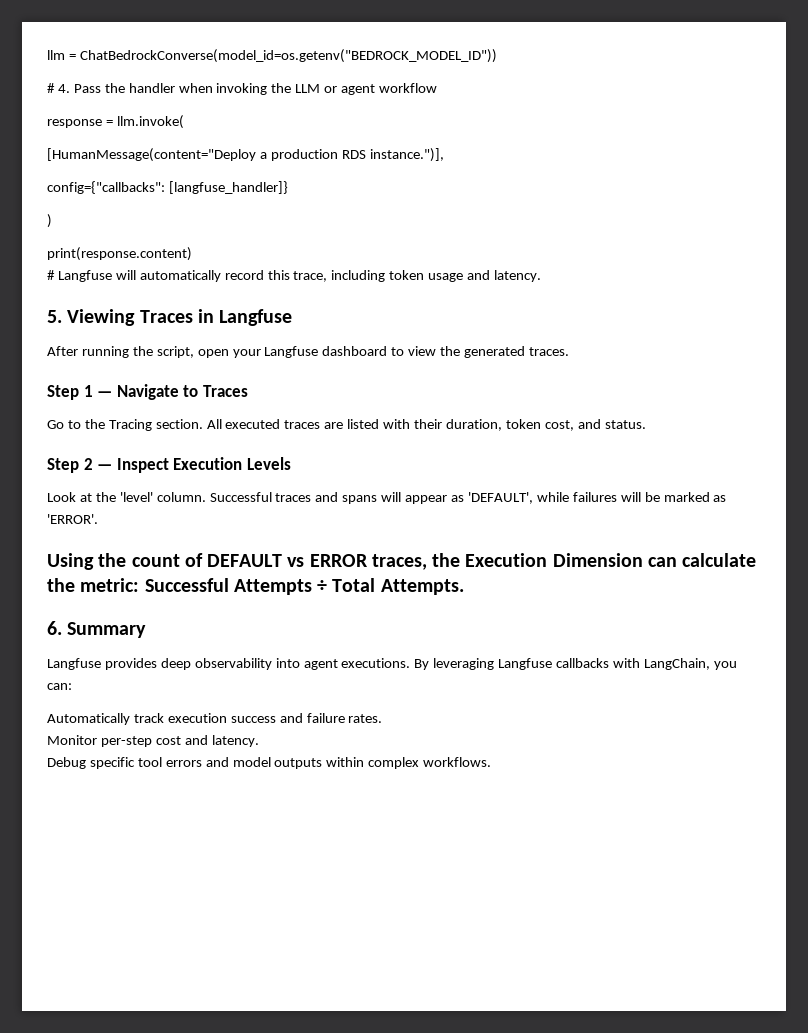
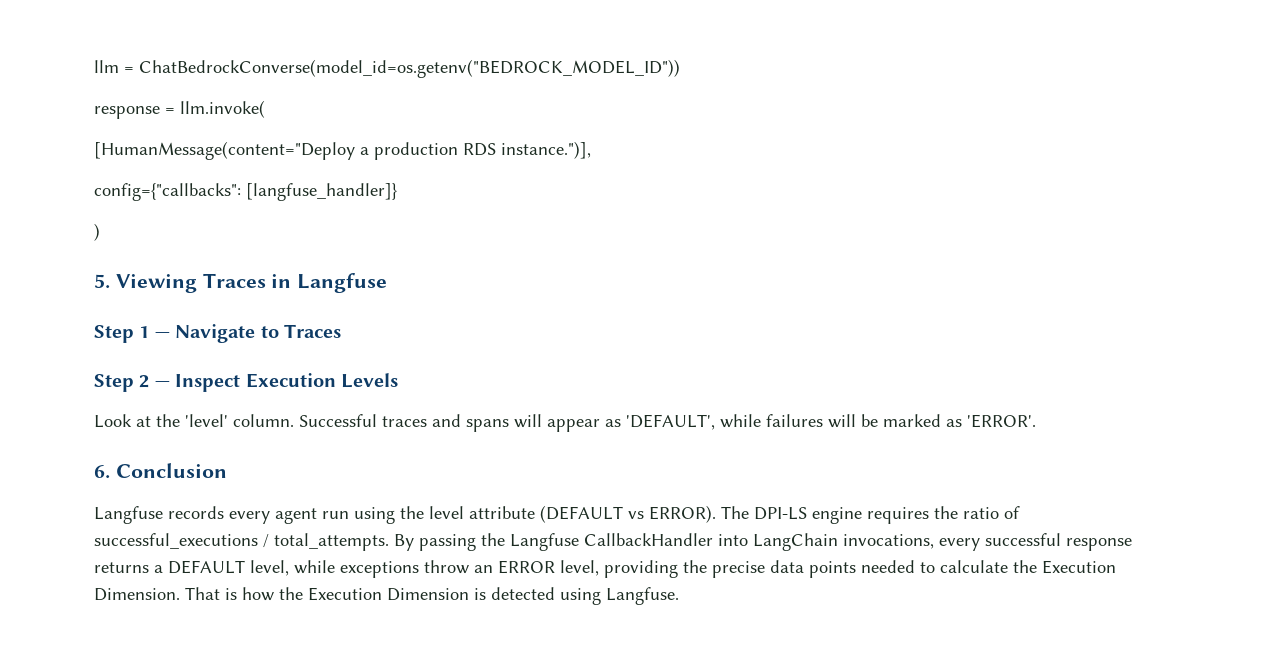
[47,83,438,95] // # 4. Pass the handler when invoking the LLM or agent workflow -> (680, 68) none
[47,247,192,261] [47,270,542,282] // print(response.content) // # Langfuse will automatically record this trace, including token usage and latency. -> (100, 232) none
[47,346,569,358] // After running the script, open your Langfuse dashboard to view the generated traces. -> (388, 283) none
[47,419,646,431] // Go to the Tracing section. All executed traces are listed with their duration, token cost, and status. -> (341, 331) none
[47,553,757,570] [47,578,464,595] [47,621,147,638] [47,658,737,670] [47,683,72,690] [47,713,383,725] [47,735,259,747] [47,757,492,769] Using the count of DEFAULT vs ERROR traces, the Execution Dimension can calculate the metric: Successful Attempts ÷ Total Attempts. // 6. Summary // Langfuse provides deep observability into agent executions. By leveraging Langfuse callbacks with LangChain, you can: // Automatically track execution success and failure rates. // Monitor per-step cost and latency. // Debug specific tool errors and model outputs within complex workflows. -> [94,463,227,479] [94,505,1020,524] [94,533,1132,551] [94,560,1116,578] [94,587,679,605] 6. Conclusion // Langfuse records every agent run using the level attribute (DEFAULT vs ERROR). The DPI-LS engine requires the ratio of successful_executions / total_attempts. By passing the Langfuse CallbackHandler into LangChain invocations, every successful response returns a DEFAULT level, while exceptions throw an ERROR level, providing the precise data points needed to calculate the Execution Dimension. That is how the Execution Dimension is detected using Langfuse.

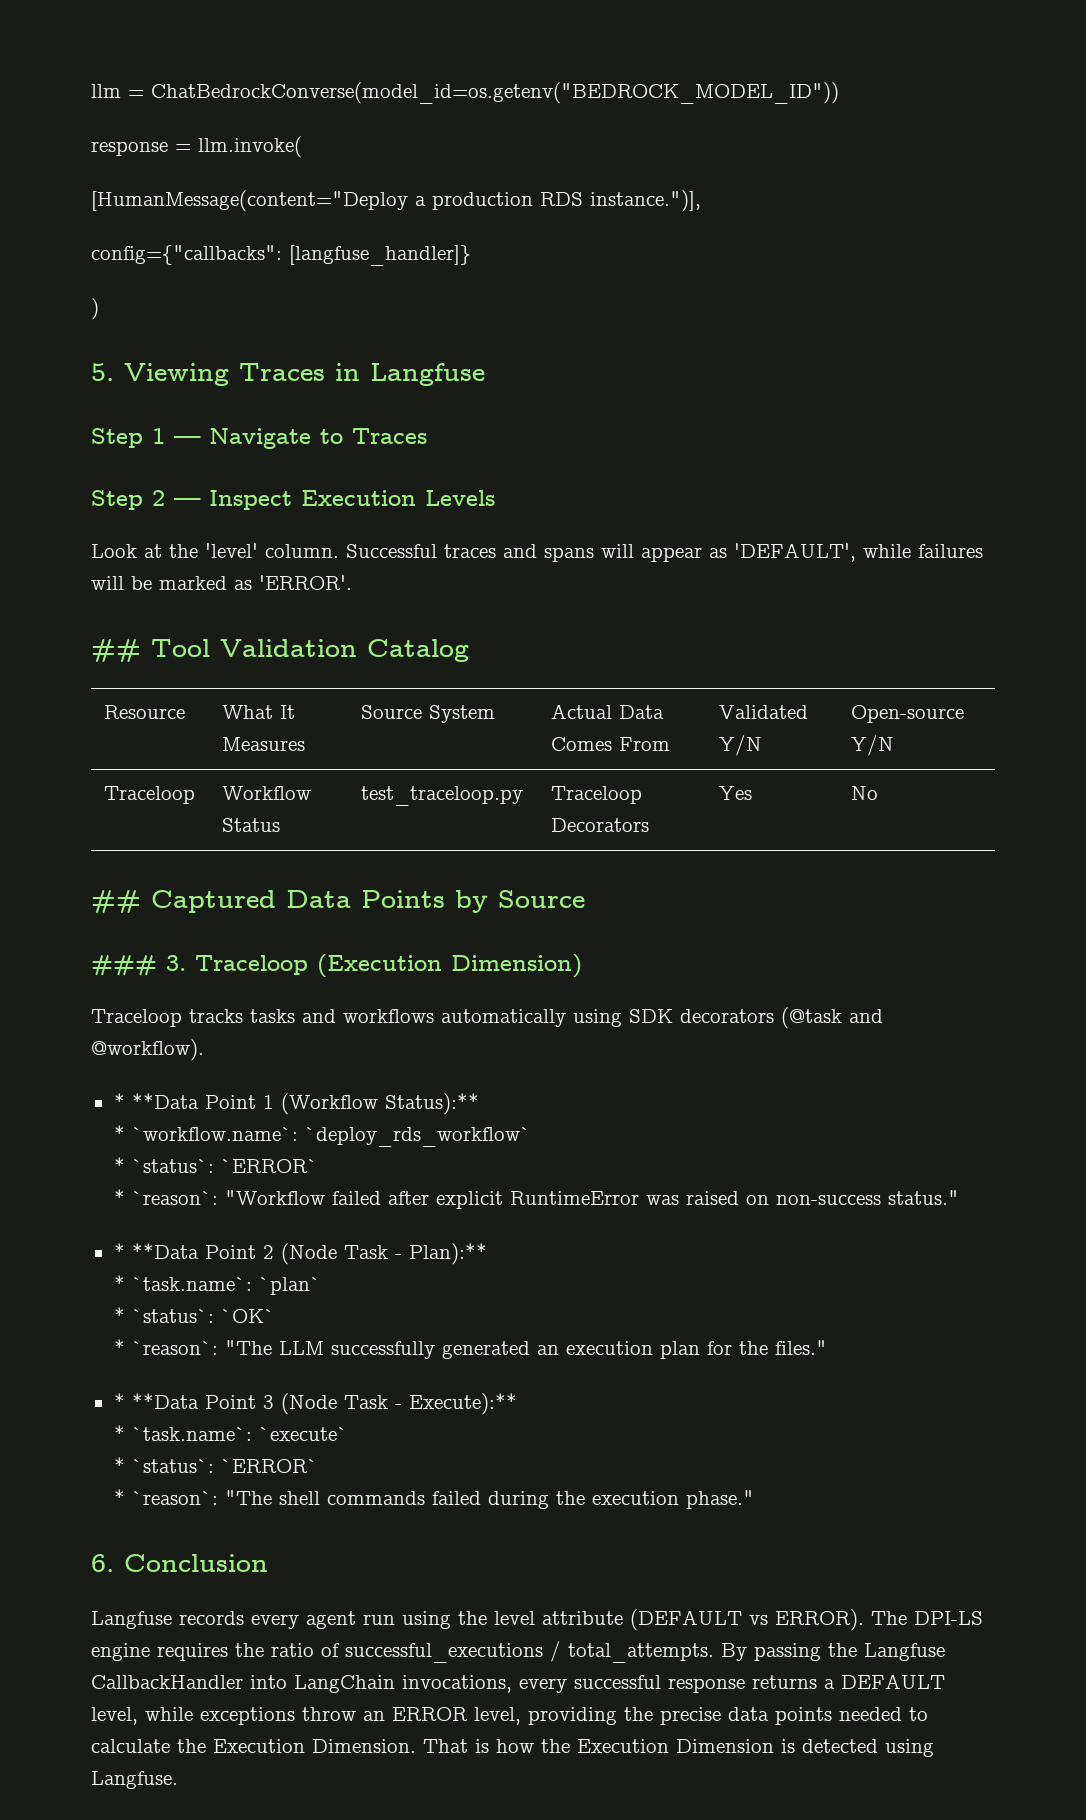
(1036, 421) none -> [91,639,469,662] [104,705,186,719] [222,705,296,719] [222,737,306,751] [361,705,496,723] [551,704,665,719] [551,737,671,751] [719,705,809,719] [719,735,763,756] [851,705,965,723] [851,735,895,756] [104,786,196,804] [222,786,312,800] [222,818,281,832] [361,786,524,806] [551,786,643,804] [551,818,650,832] [719,786,753,800] [851,786,879,800] [91,890,585,913] [91,954,582,978] [91,1007,883,1029] [91,1039,204,1061] [113,1093,479,1115] [113,1125,531,1147] [113,1157,318,1173] [113,1189,959,1209] [113,1243,487,1265] [113,1275,321,1295] [113,1307,275,1323] [113,1339,827,1359] [113,1393,517,1415] [113,1425,348,1441] [113,1457,318,1473] [113,1489,754,1509] // ## Tool Validation Catalog // Resource | What It Measures | Source System | Actual Data Comes From | Validated Y/N | Open-source Y/N // Traceloop | Workflow Status | test_traceloop.py | Traceloop Decorators | Yes | No // ## Captured Data Points by Source // ### 3. Traceloop (Execution Dimension) // Traceloop tracks tasks and workflows automatically using SDK decorators (@task and @workflow). // * **Data Point 1 (Workflow Status):** // * `workflow.name`: `deploy_rds_workflow` // * `status`: `ERROR` // * `reason`: "Workflow failed after explicit RuntimeError was raised on non-success status." // * **Data Point 2 (Node Task - Plan):** // * `task.name`: `plan` // * `status`: `OK` // * `reason`: "The LLM successfully generated an execution plan for the files." // * **Data Point 3 (Node Task - Execute):** // * `task.name`: `execute` // * `status`: `ERROR` // * `reason`: "The shell commands failed during the execution phase."

